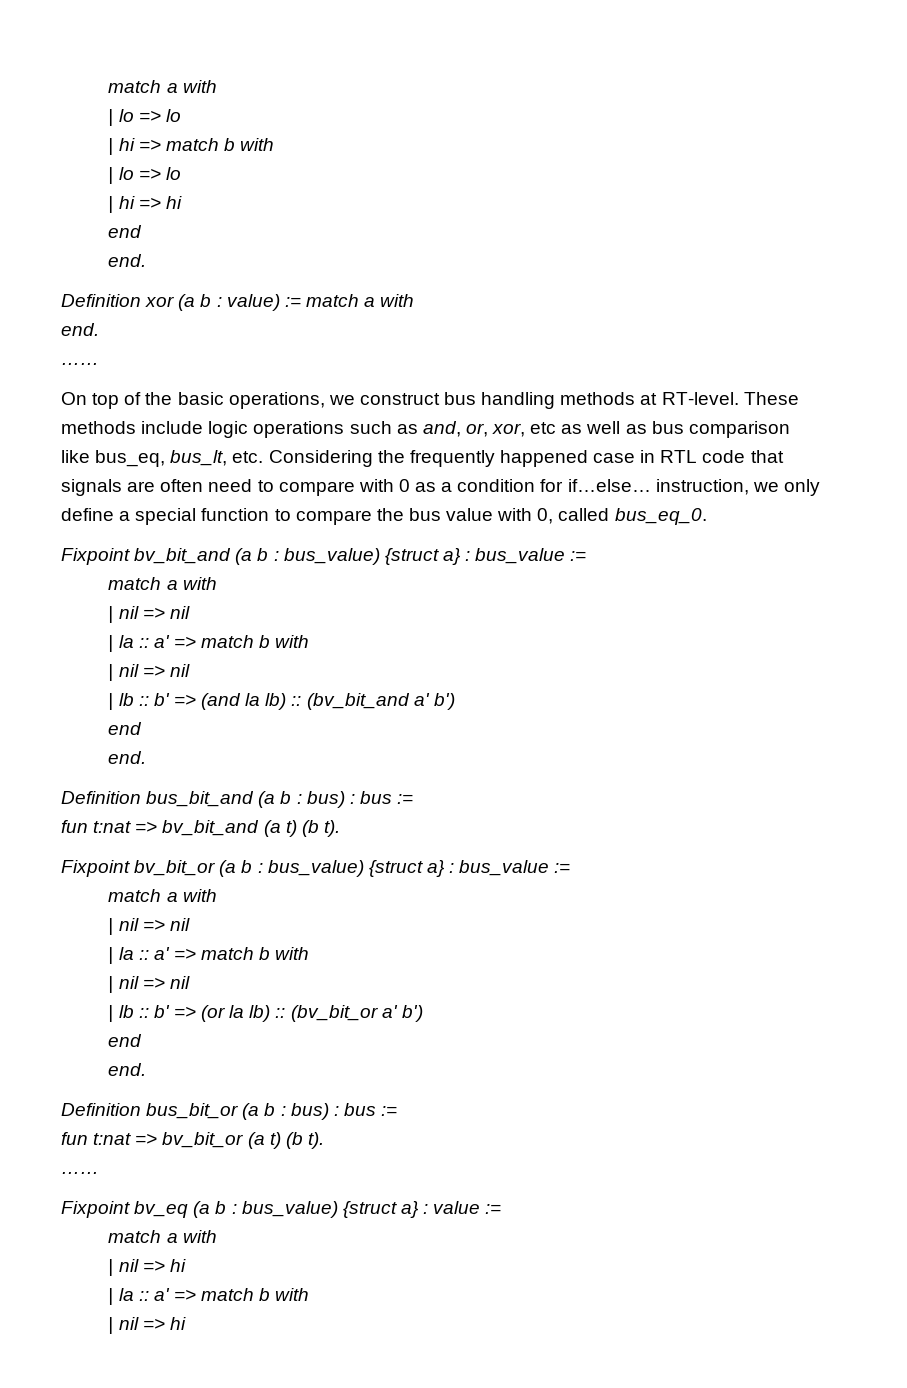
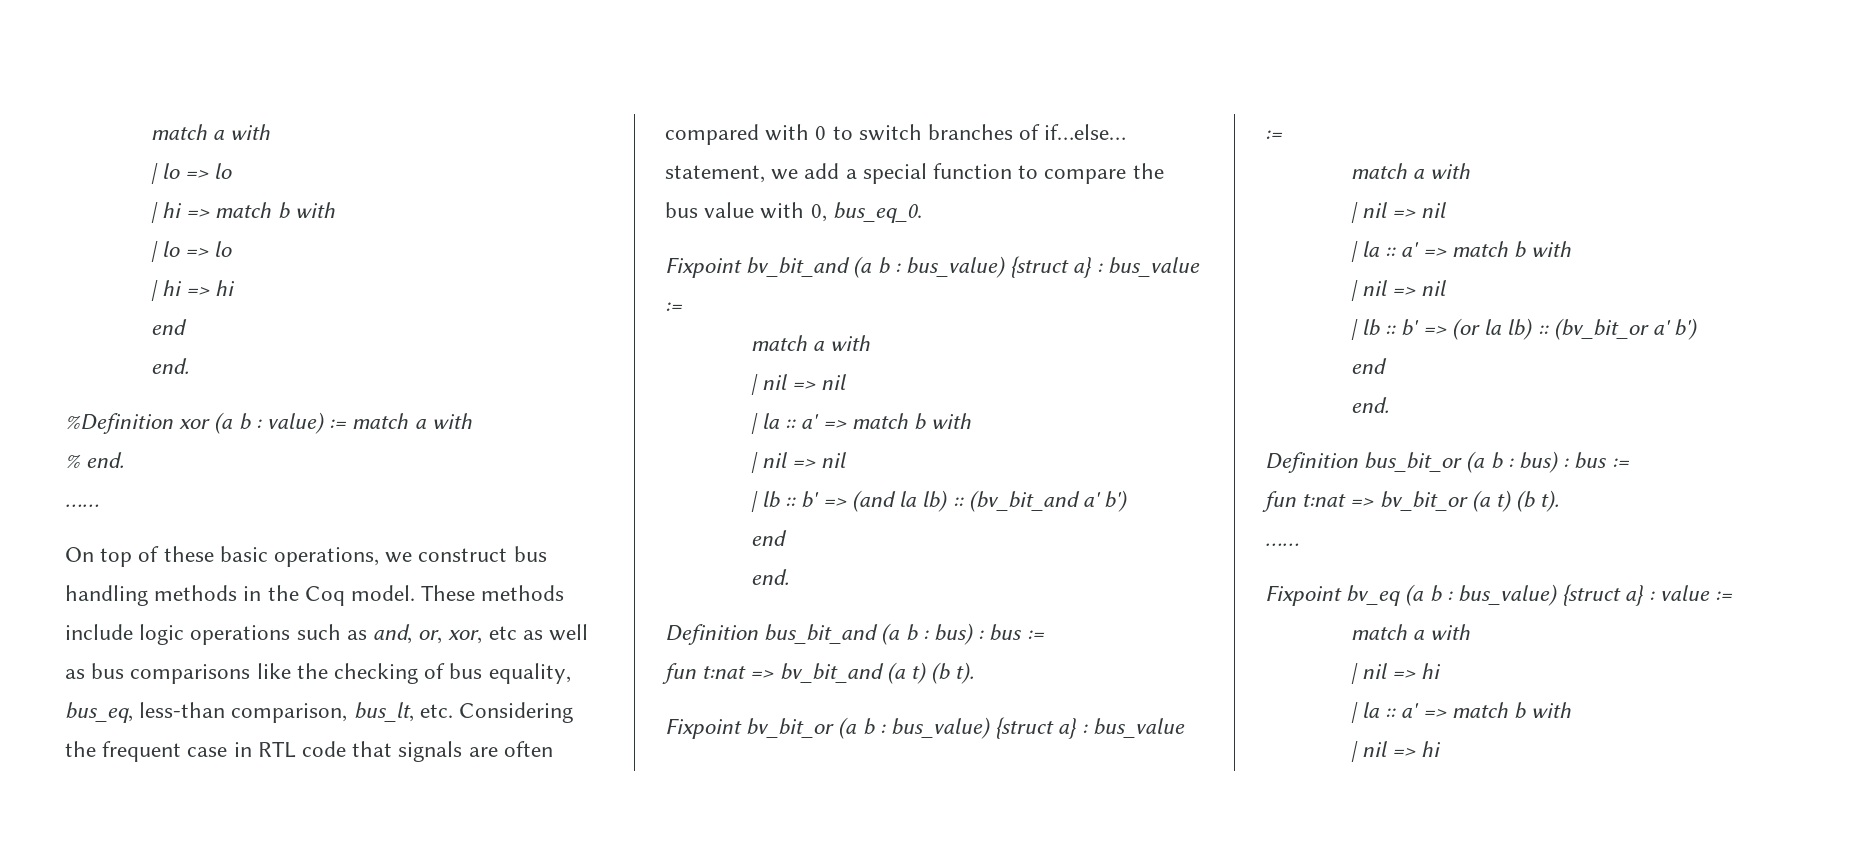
[61,294,141,307] Definition -> [65,413,173,434] %Definition
(415, 300) none -> [65,454,81,468] %
[145,392,173,405] the -> [163,546,214,562] these
[640,392,739,405] at RT-level. -> [243,585,416,606] in the Coq model.
[688,421,790,438] [61,450,166,467] comparison like bus_eq, -> [130,663,571,684] [65,702,348,723] comparisons like the checking of bus equality, bus_eq, less-than comparison,
[409,450,588,467] frequently happened -> [102,741,182,762] frequent
[208,479,820,496] [61,508,114,521] need to compare with 0 as a condition for if…else… instruction, we only define -> [665,124,1127,145] [665,163,840,183] compared with 0 to switch branches of if…else… statement, we add
[558,508,610,521] called -> (827, 213) none

